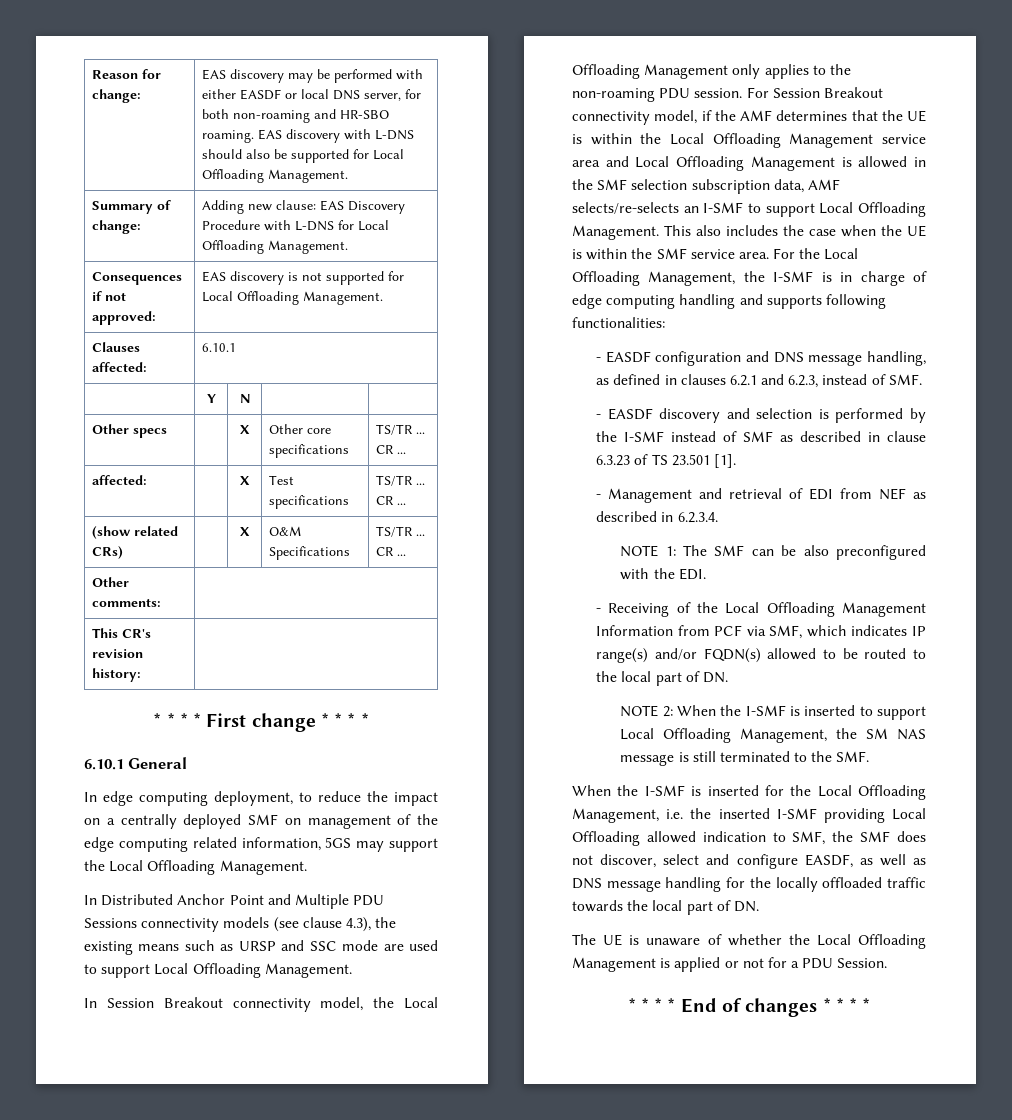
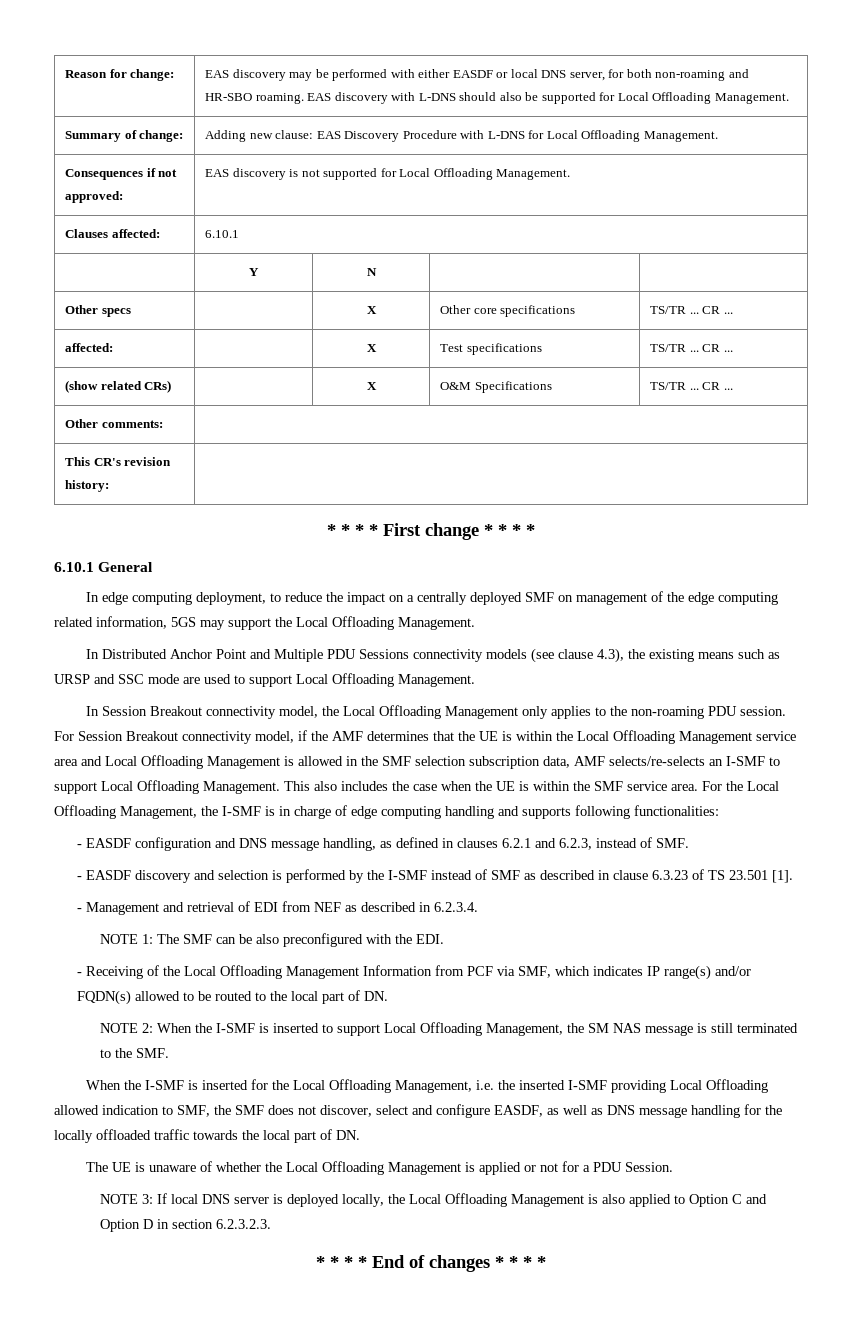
(888, 963) none -> [99,1193,767,1207] [99,1219,271,1232] // NOTE 3: If local DNS server is deployed locally, the Local Offloading Management is also applied to Option C and Option D in section 6.2.3.2.3.

